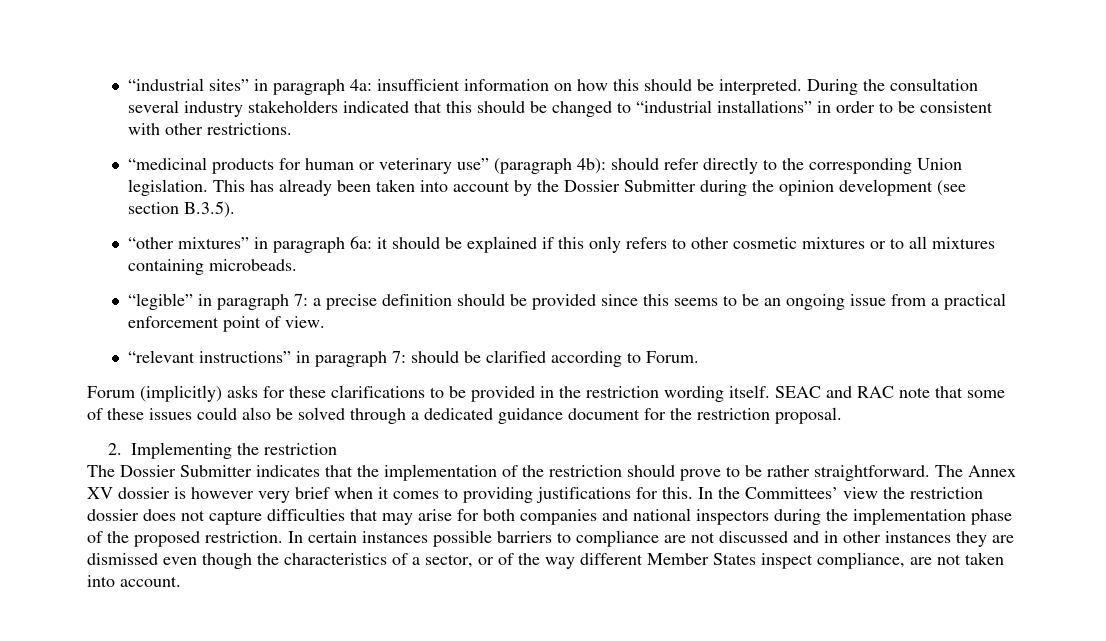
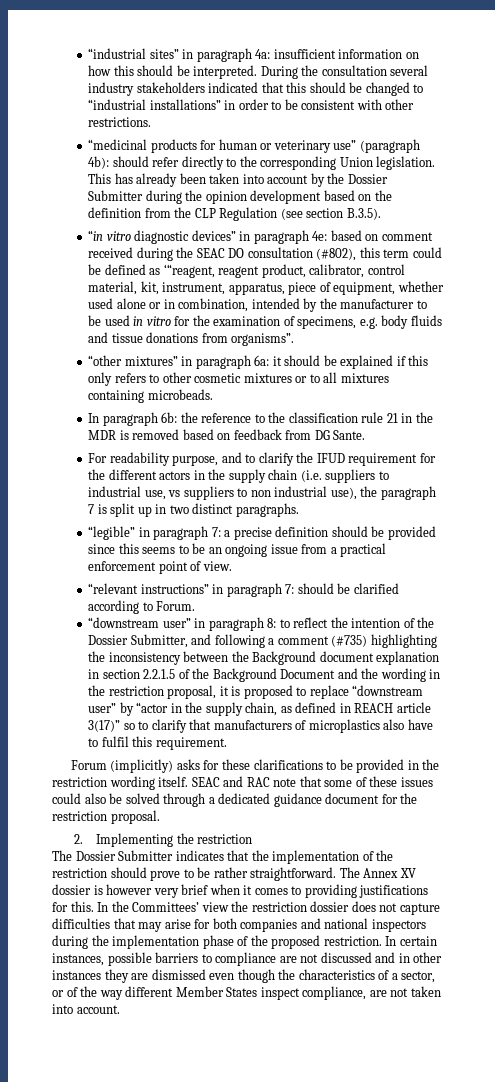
[937,180,967,196] [128,201,236,218] (see section B.3.5). -> [323,190,392,201] [88,207,381,221] [88,230,433,244] [88,247,442,261] [88,264,405,278] [88,281,444,295] [88,298,427,312] [88,315,442,329] [88,332,295,346] based on the definition from the CLP Regulation (see section B.3.5). // “in vitro diagnostic devices” in paragraph 4e: based on comment received during the SEAC DO consultation (#802), this term could be defined as ‘“reagent, reagent product, calibrator, control material, kit, instrument, apparatus, piece of equipment, whether used alone or in combination, intended by the manufacturer to be used in vitro for the examination of specimens, e.g. body fluids and tissue donations from organisms”.
(298, 265) none -> [88,412,433,426] [88,429,366,440] [88,452,436,466] [88,469,389,483] [88,486,436,500] [88,503,299,517] // In paragraph 6b: the reference to the classification rule 21 in the MDR is removed based on feedback from DG Sante. // For readability purpose, and to clarify the IFUD requirement for the different actors in the supply chain (i.e. suppliers to industrial use, vs suppliers to non industrial use), the paragraph 7 is split up in two distinct paragraphs.
(700, 357) none -> [88,617,435,631] [88,634,437,648] [88,651,440,665] [88,668,441,682] [88,685,424,699] [88,702,431,716] [88,719,433,733] [88,736,227,750] // “downstream user” in paragraph 8: to reflect the intention of the Dossier Submitter, and following a comment (#735) highlighting the inconsistency between the Background document explanation in section 2.2.1.5 of the Background Document and the wording in the restriction proposal, it is proposed to replace “downstream user” by “actor in the supply chain, as defined in REACH article 3(17)” so to clarify that manufacturers of microplastics also have to fulfil this requirement.
[362,531,428,543] instances -> [52,953,104,966] instances,

